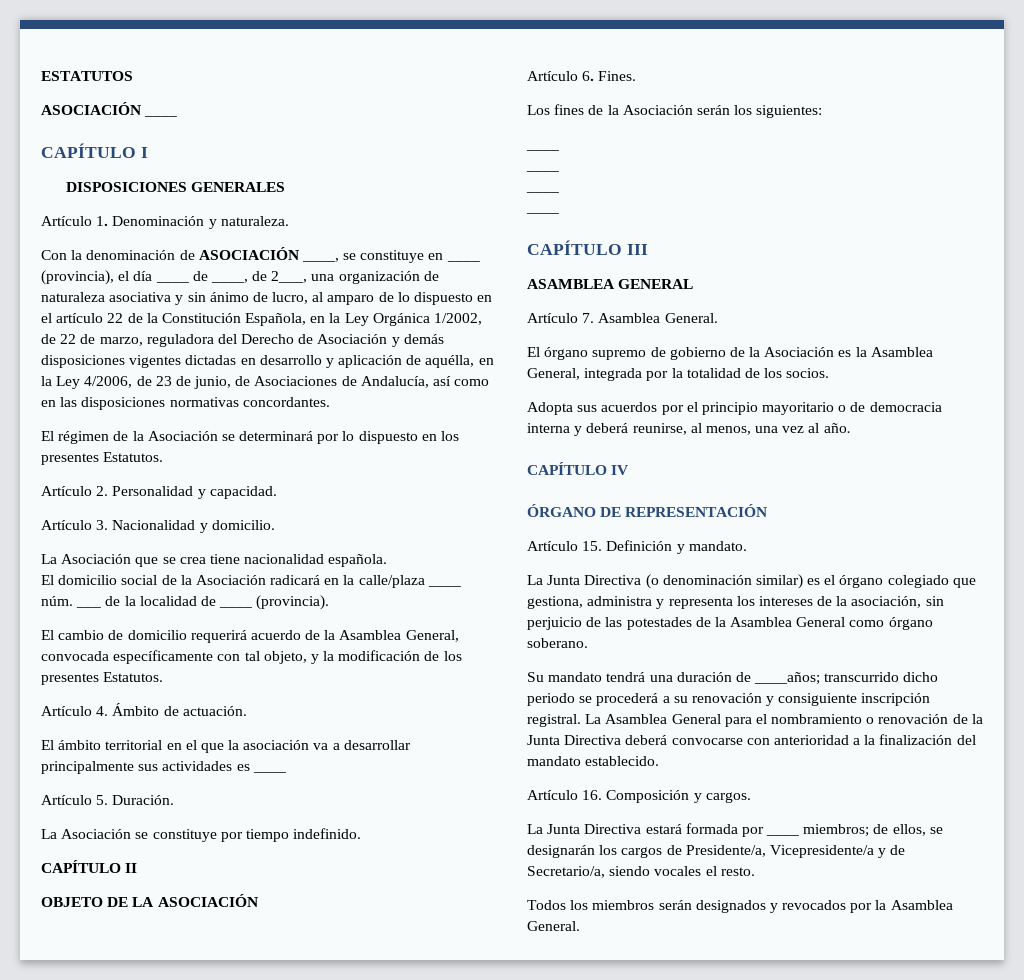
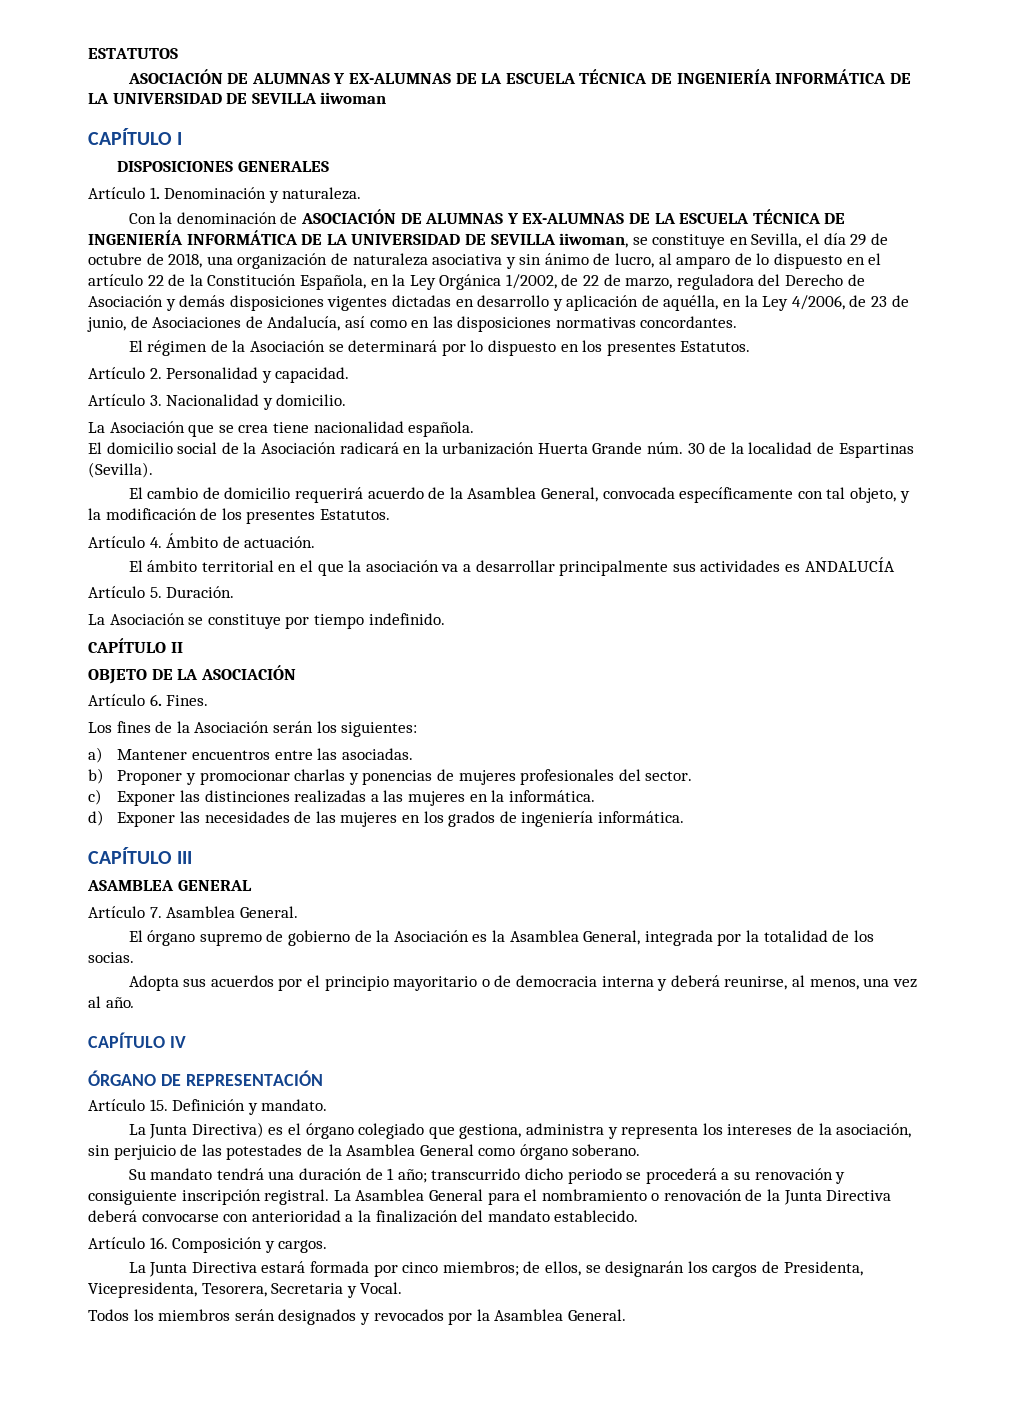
[144,115,178,117] ____ -> [227,69,911,84] [88,92,387,104] DE ALUMNAS Y EX-ALUMNAS DE LA ESCUELA TÉCNICA DE INGENIERÍA INFORMÁTICA DE LA UNIVERSIDAD DE SEVILLA iiwoman
[301,250,444,263] [446,260,480,262] [41,270,153,285] [155,281,189,283] [192,271,308,283] ____, se constituye en ____ (provincia), el día ____ de ____, de 2___, -> [400,209,846,224] [88,230,888,249] [88,253,203,268] DE ALUMNAS Y EX-ALUMNAS DE LA ESCUELA TÉCNICA DE INGENIERÍA INFORMÁTICA DE LA UNIVERSIDAD DE SEVILLA iiwoman, se constituye en Sevilla, el día 29 de octubre de 2018,
[358,575,461,588] [41,596,73,606] [76,606,102,608] calle/plaza ____ núm. ___ -> [442,442,705,455] urbanización Huerta Grande núm. 30
[219,595,330,610] ____ (provincia). -> [838,443,914,458] [88,462,153,478] Espartinas (Sevilla).
[252,771,286,773] ____ -> [804,557,895,572] ANDALUCÍA
[526,149,559,151] [526,170,559,172] [526,191,559,193] [526,212,559,214] ____ // ____ // ____ // ____ -> [88,747,413,763] [88,768,693,785] [88,789,595,806] [88,810,684,827] a) Mantener encuentros entre las asociadas. // b) Proponer y promocionar charlas y ponencias de mujeres profesionales del sector. // c) Exponer las distinciones realizadas a las mujeres en la informática. // d) Exponer las necesidades de las mujeres en los grados de ingeniería informática.
[786,368,830,378] socios. -> [88,952,134,963] socias.
[584,574,803,589] Directiva (o denominación similar) -> [191,1122,264,1138] Directiva)
[754,672,821,685] ____años; -> [387,1168,427,1183] 1 año;
[766,834,800,836] ____ -> [402,1262,439,1273] cinco
[685,845,906,858] [527,866,755,878] Presidente/a, Vicepresidente/a y de Secretario/a, siendo vocales el resto. -> [783,1261,863,1276] [88,1282,403,1298] Presidenta, Vicepresidenta, Tesorera, Secretaria y Vocal.

